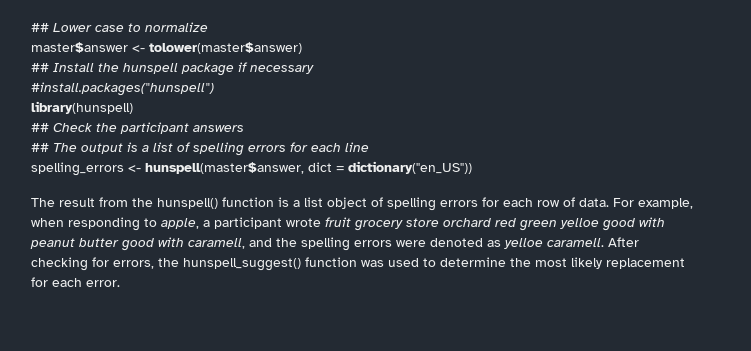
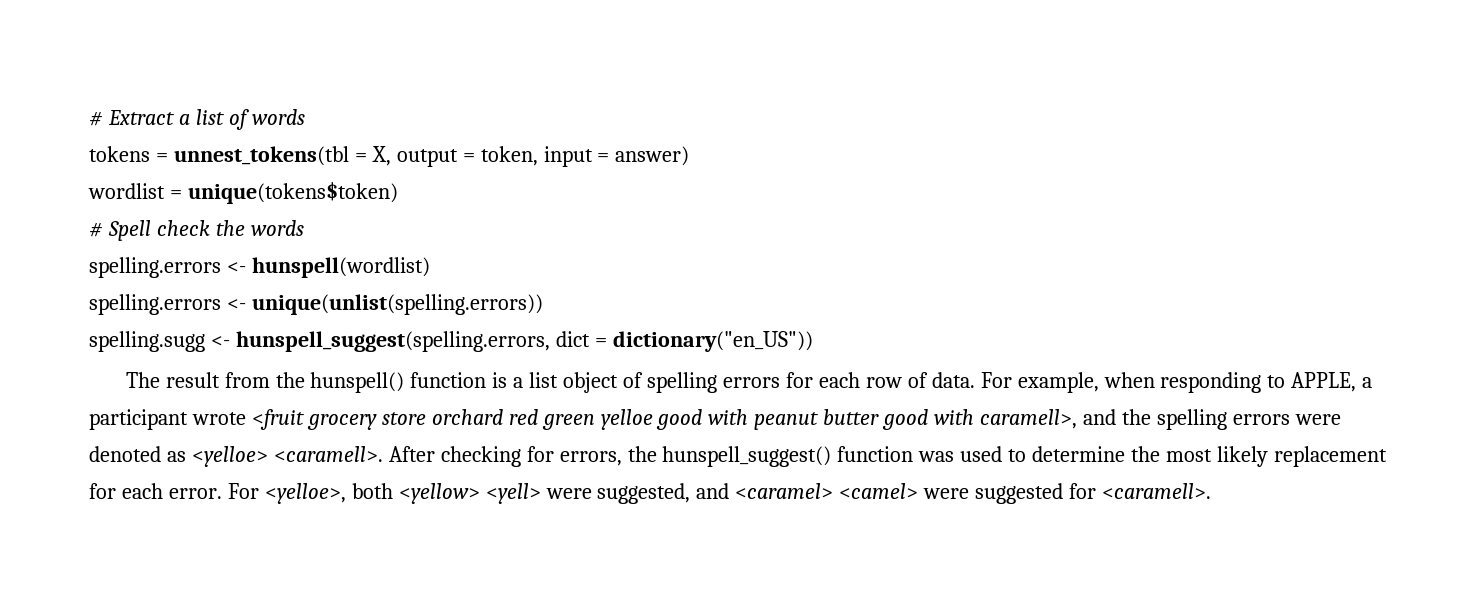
[31,22,208,32] [31,42,302,54] [31,62,314,76] [31,82,214,96] [31,101,133,114] [31,122,244,134] [31,142,369,156] [31,162,304,176] ## Lower case to normalize // master$answer <- tolower(master$answer) // ## Install the hunspell package if necessary // #install.packages("hunspell") // library(hunspell) // ## Check the participant answers // ## The output is a list of spelling errors for each line // spelling_errors <- hunspell(master$answer, -> [89,109,305,130] [89,146,690,167] [88,182,398,204] [89,220,304,241] [89,257,430,278] [89,294,543,315] [89,331,550,352] # Extract a list of words // tokens = unnest_tokens(tbl = X, output = token, input = answer) // wordlist = unique(tokens$token) // # Spell check the words // spelling.errors <- hunspell(wordlist) // spelling.errors <- unique(unlist(spelling.errors)) // spelling.sugg <- hunspell_suggest(spelling.errors,
[161,218,199,229] apple, -> [1291,372,1357,392] APPLE,
[325,217,351,227] fruit -> [251,409,304,430] <fruit
[188,238,245,249] caramell, -> [980,409,1078,429] caramell>,
[504,238,604,249] yelloe caramell. -> [191,446,383,467] <yelloe> <caramell>.
(120, 283) none -> [227,483,1212,504] For <yelloe>, both <yellow> <yell> were suggested, and <caramel> <camel> were suggested for <caramell>.

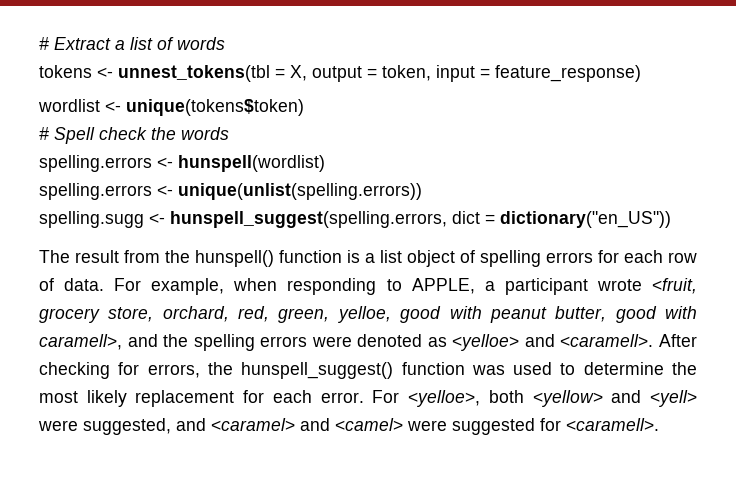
[155,153,168,162] = -> [97,67,113,78] <-
[615,146,690,166] answer) -> [495,65,641,82] feature_response)
[169,190,182,199] = -> [105,101,121,112] <-
[251,409,653,430] <fruit grocery store orchard red green yelloe -> [652,278,697,294] [39,306,391,323] <fruit, grocery store, orchard, red, green, yelloe,
[823,409,880,425] butter -> [555,306,607,322] butter,
(268, 456) none -> [524,334,555,347] and
(480, 493) none -> [611,390,642,403] and
(834, 491) none -> [300,418,330,431] and

